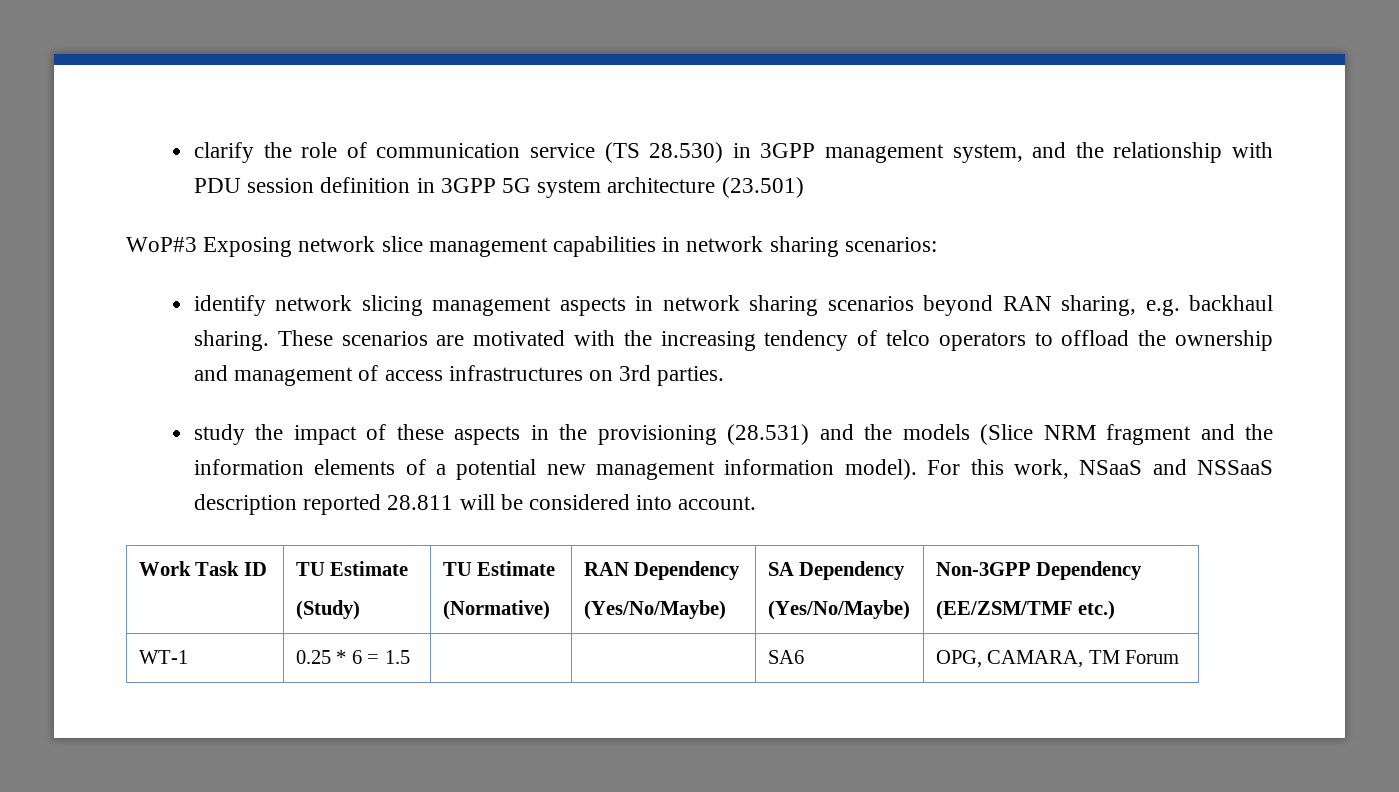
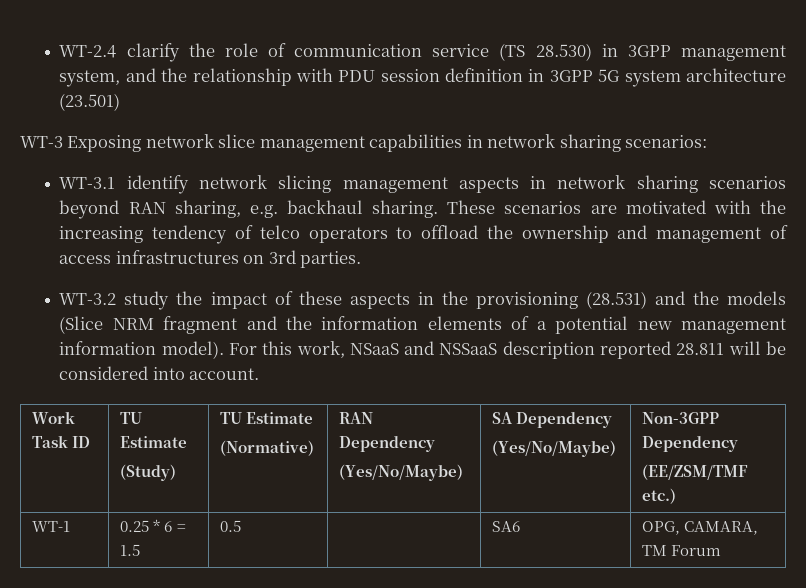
(193, 152) none -> [59,45,117,58] WT-2.4
[126,237,197,252] WoP#3 -> [20,136,63,148] WT-3
(937, 244) none -> [59,177,116,189] WT-3.1
(725, 376) none -> [59,293,117,305] WT-3.2
(410, 657) none -> [220,520,242,532] 0.5

